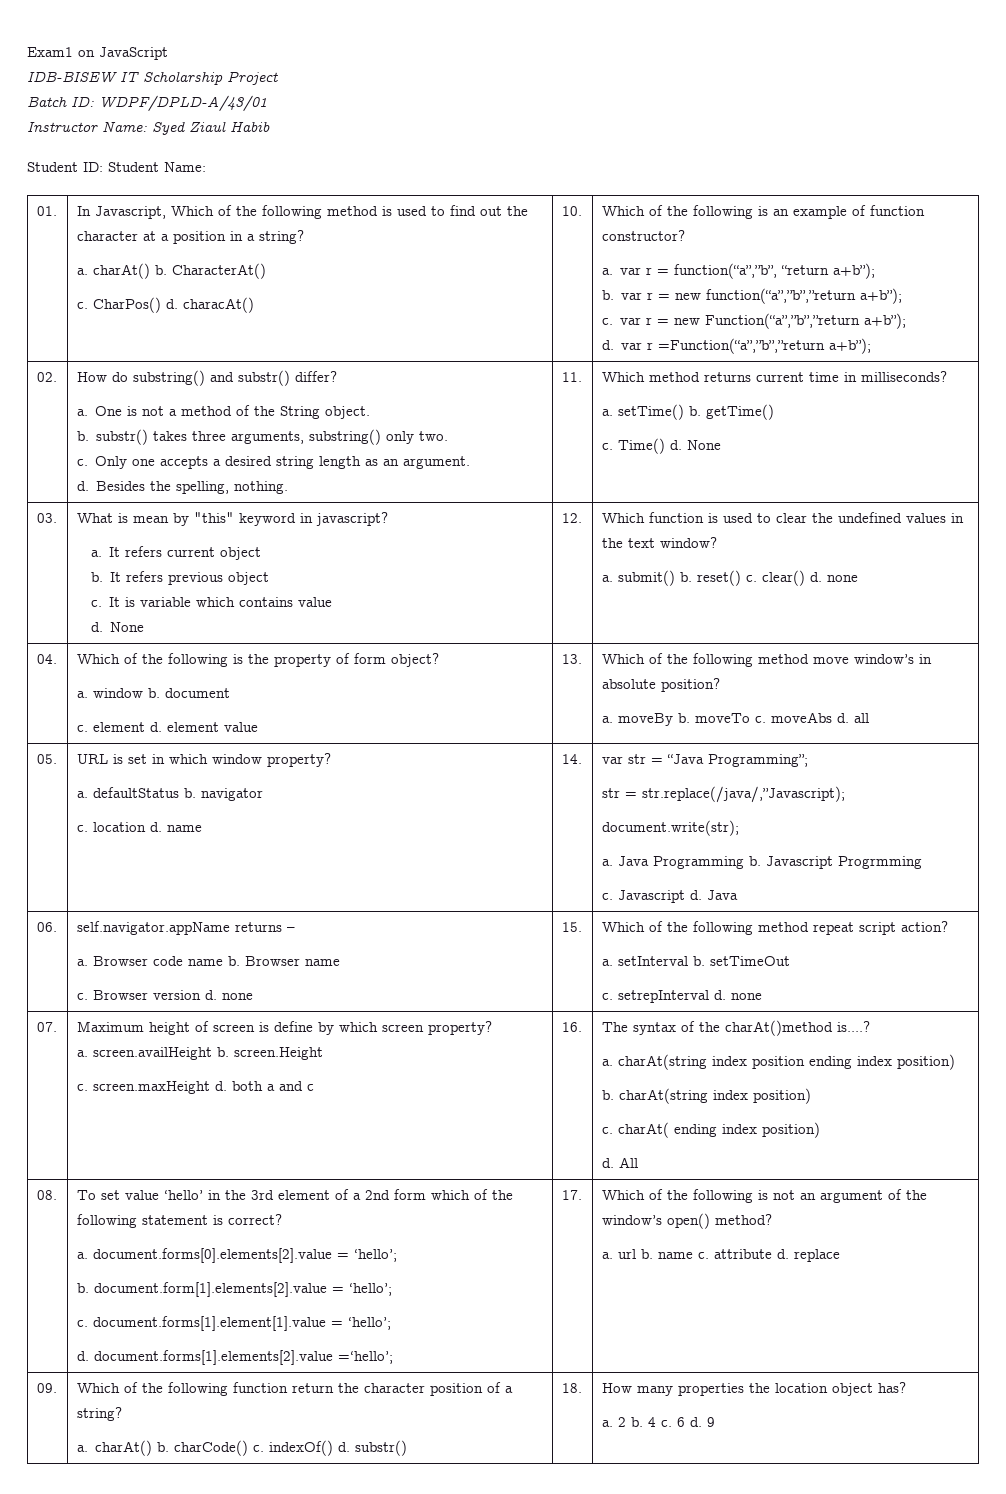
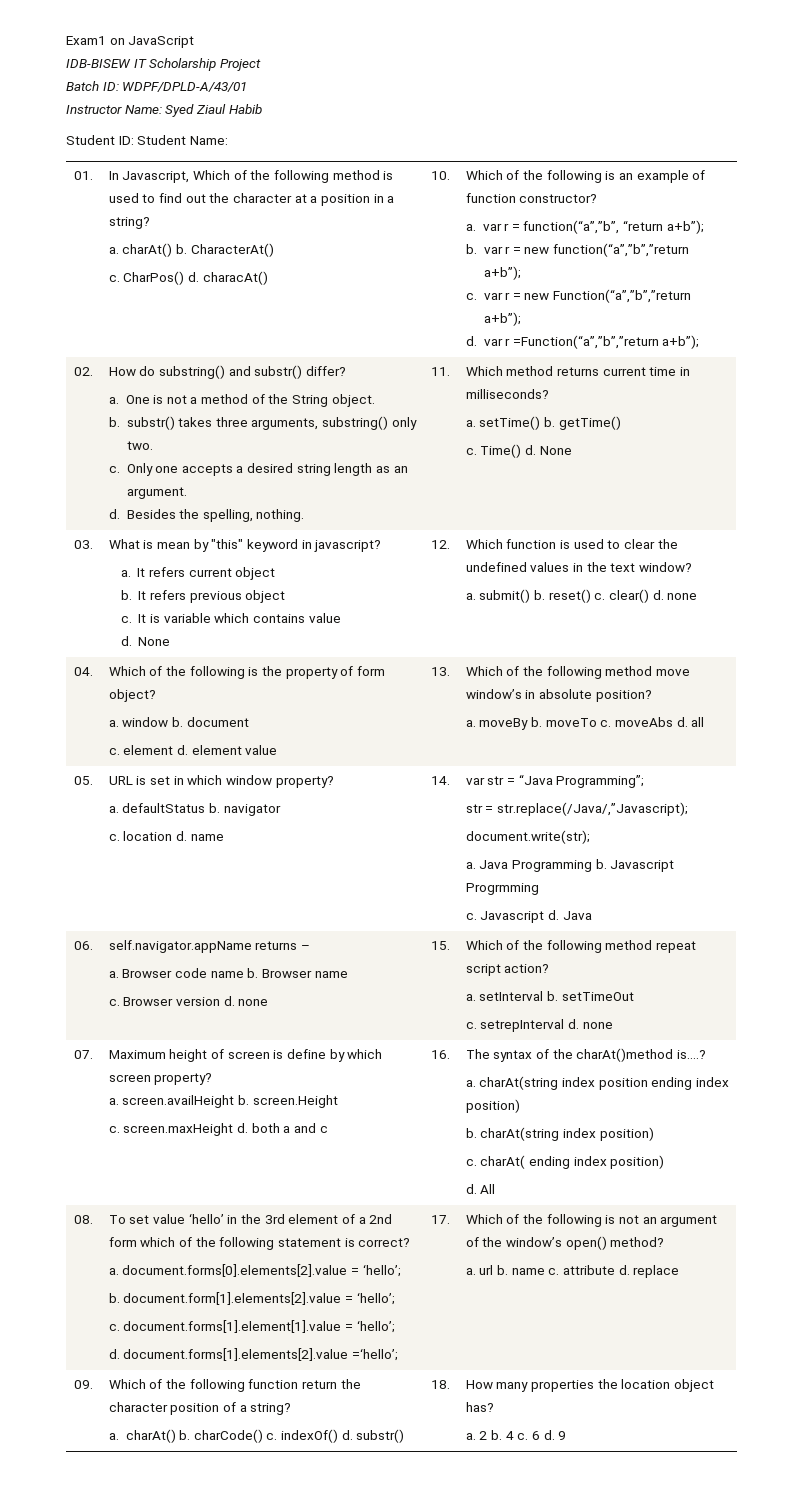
[641,786,845,803] str.replace(/java/,”Javascript); -> [497,802,689,816] str.replace(/Java/,”Javascript);

